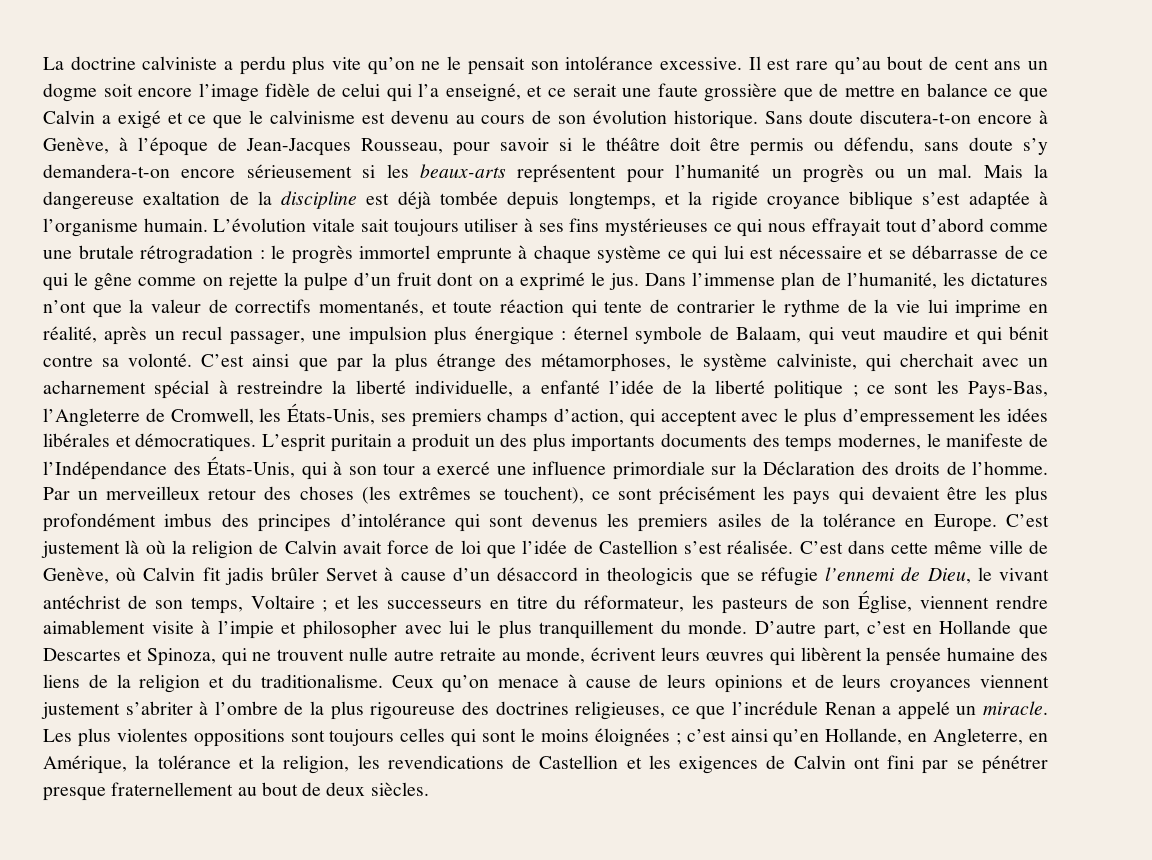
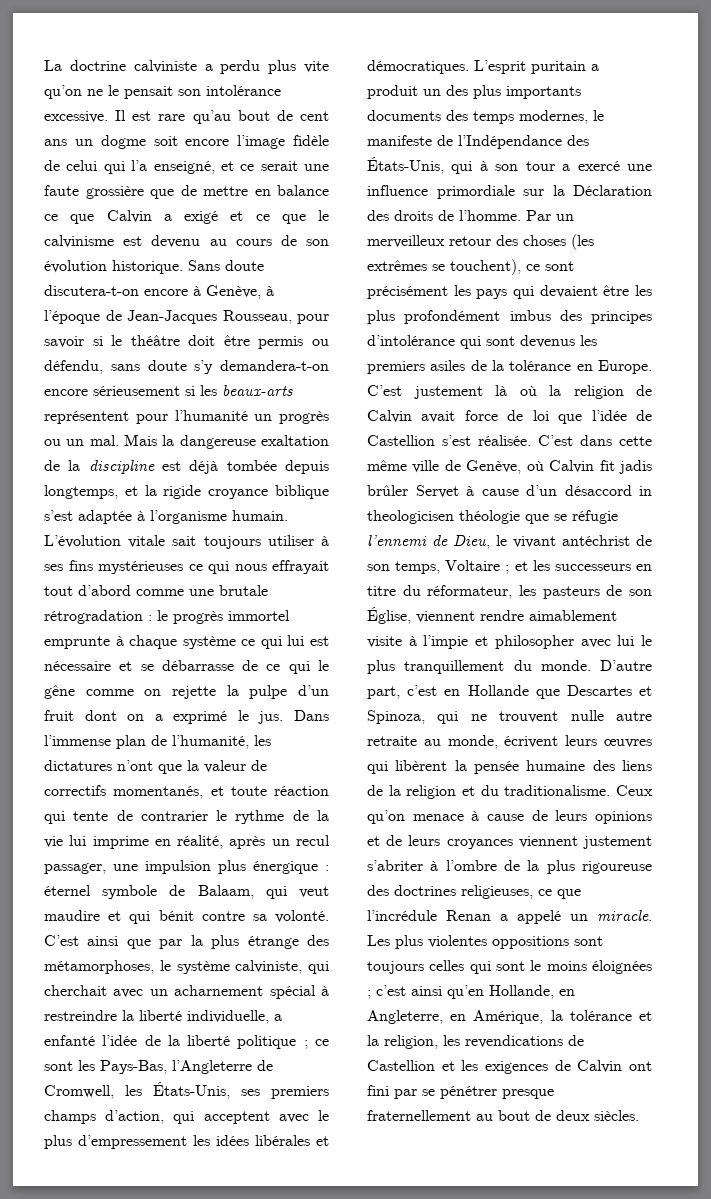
[607,567,694,586] theologicis -> [367,510,520,524] theologicisen théologie

